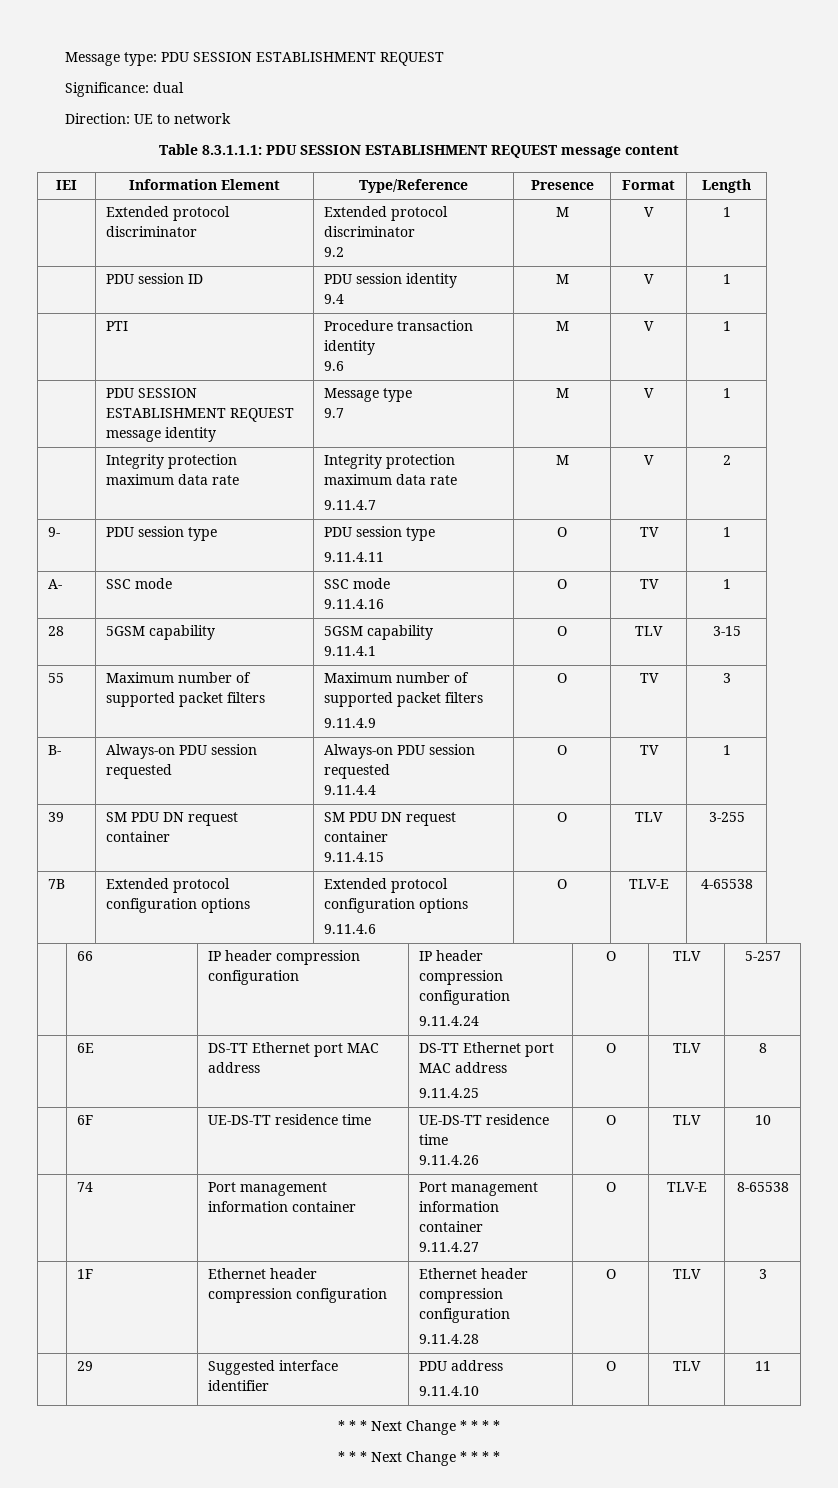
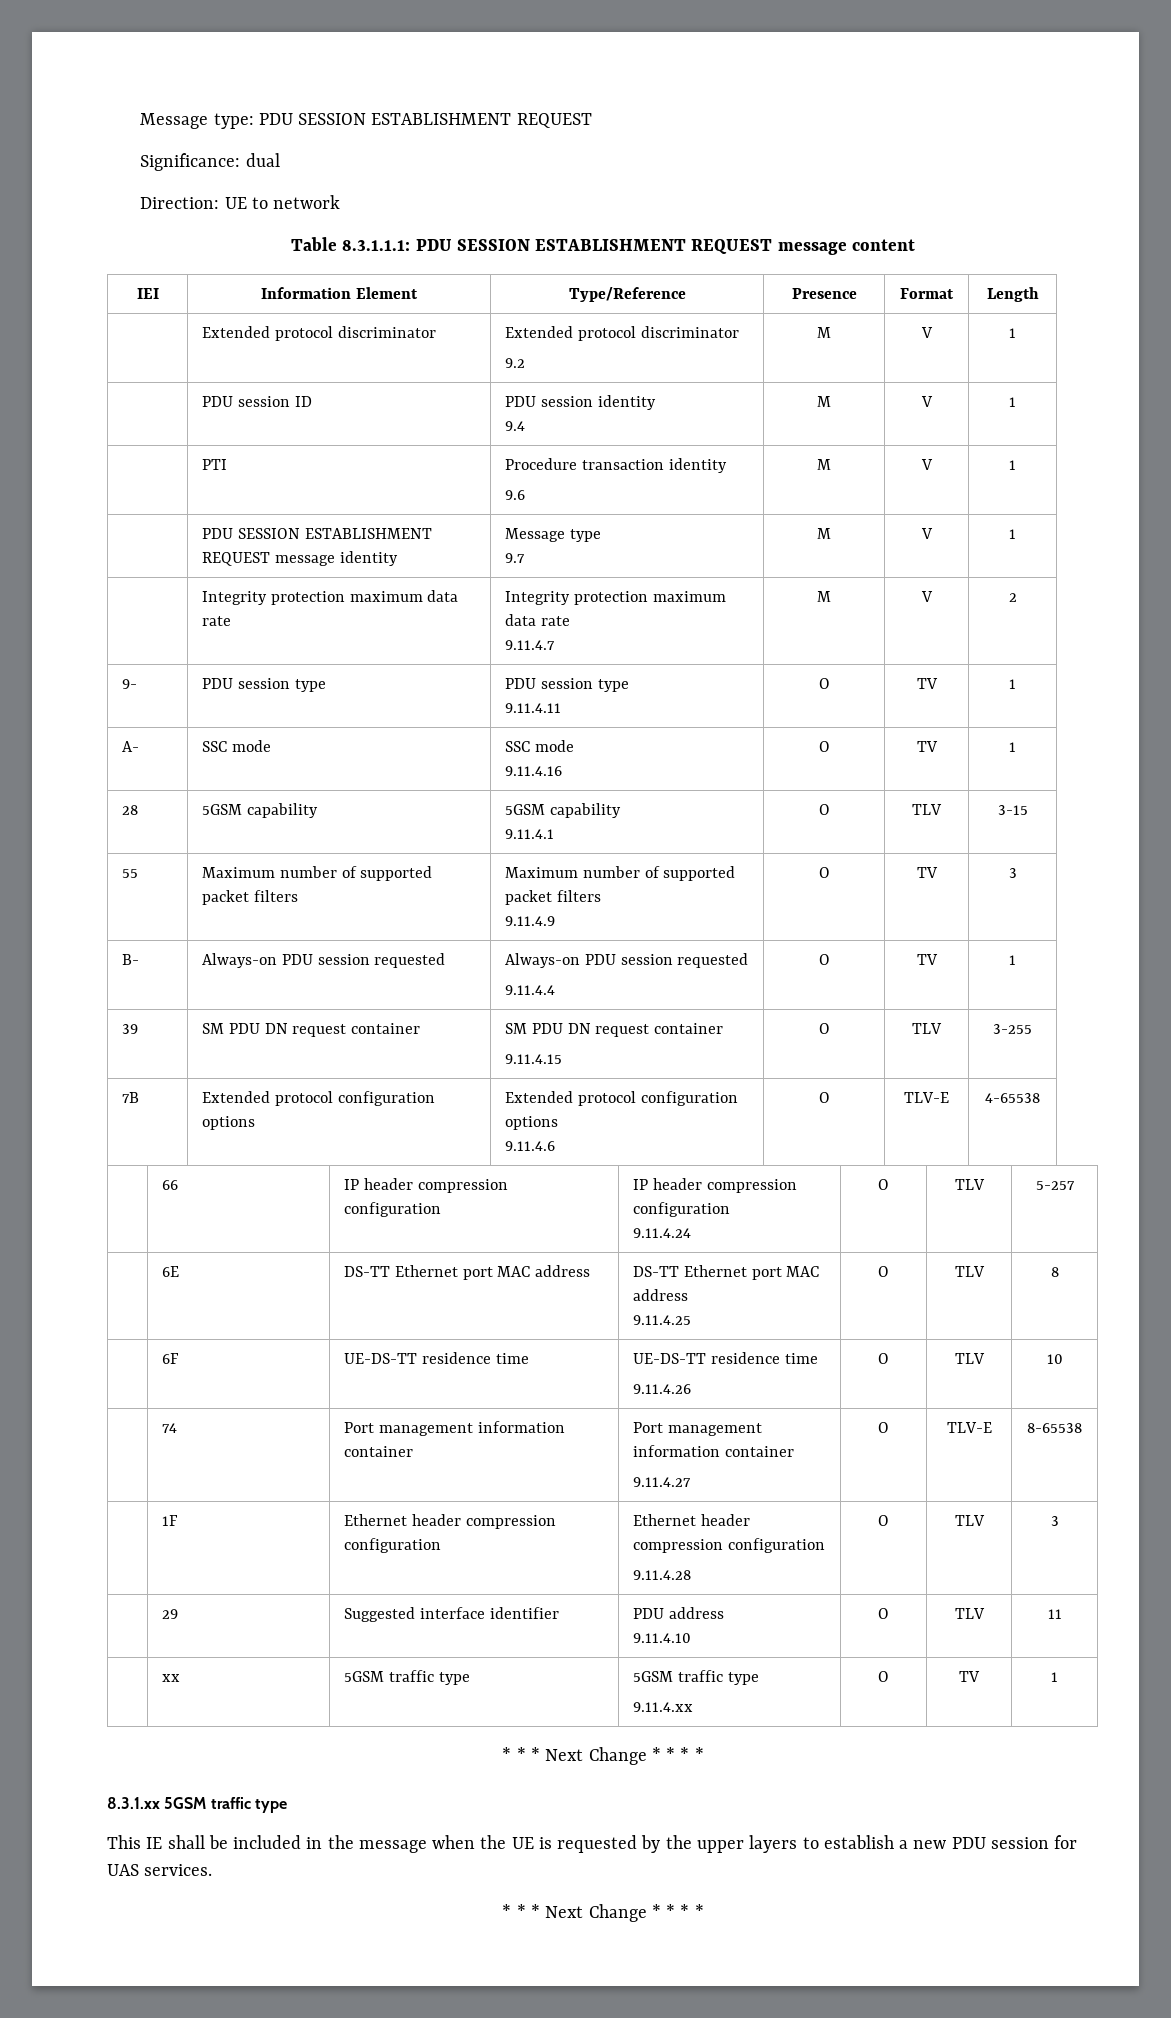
[338,1420,500,1435] // * * * Next Change * * * * -> [162,1674,181,1682] [344,1670,470,1685] [633,1670,759,1685] [633,1702,694,1712] [878,1671,889,1682] [959,1671,980,1682] [1051,1672,1058,1682] [502,1747,704,1765] [107,1797,287,1813] [107,1835,1078,1853] [107,1864,213,1876] // | xx | 5GSM traffic type | 5GSM traffic type // 9.11.4.xx | O | TV | 1 // * * * Next Change * * * * // 8.3.1.xx 5GSM traffic type // This IE shall be included in the message when the UE is requested by the upper layers to establish a new PDU session for UAS services.

